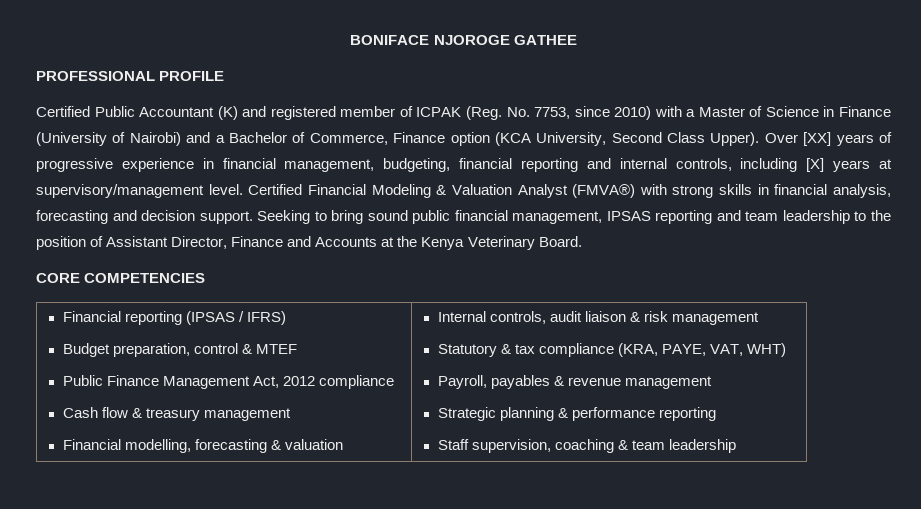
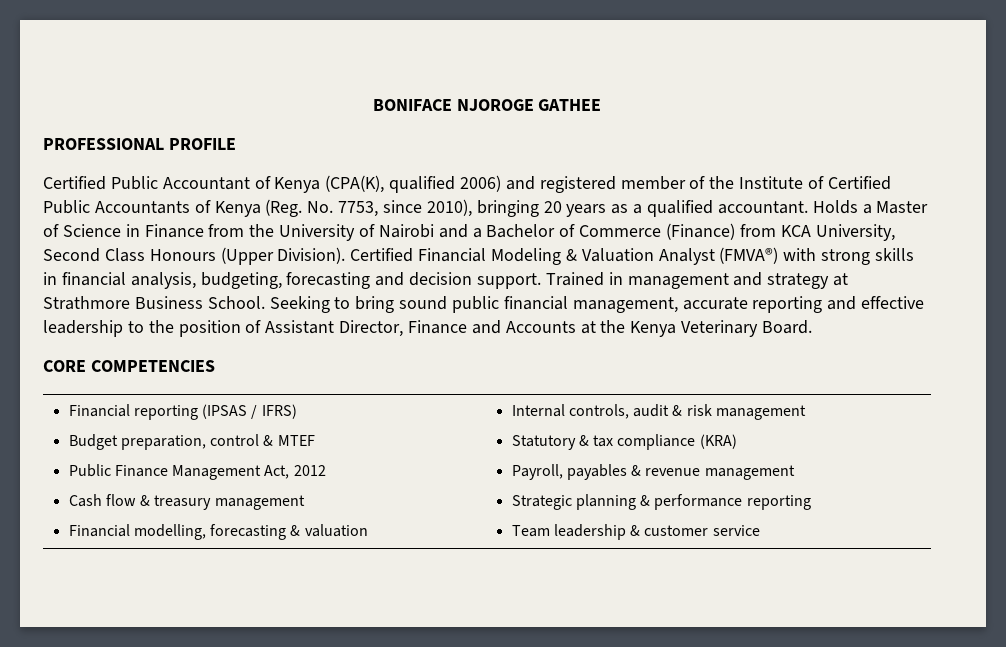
[217,106,682,120] (K) and registered member of ICPAK (Reg. No. 7753, since 2010) with -> [254,175,891,193] [43,199,858,217] of Kenya (CPA(K), qualified 2006) and registered member of the Institute of Certified Public Accountants of Kenya (Reg. No. 7753, since 2010), bringing 20 years as a qualified accountant. Holds
[36,132,893,146] [36,158,893,172] [36,184,243,198] (University of Nairobi) and a Bachelor of Commerce, Finance option (KCA University, Second Class Upper). Over [XX] years of progressive experience in financial management, budgeting, financial reporting and internal controls, including [X] years at supervisory/management level. -> [208,223,895,241] [43,247,346,265] from the University of Nairobi and a Bachelor of Commerce (Finance) from KCA University, Second Class Honours (Upper Division).
(891, 191) none -> [200,272,282,289] budgeting,
(253, 217) none -> [545,272,849,289] [43,296,265,310] Trained in management and strategy at Strathmore Business School.
[606,210,779,224] IPSAS reporting and team -> [682,296,925,313] accurate reporting and effective
[319,375,395,389] compliance -> (326, 470) none
[585,311,627,322] liaison -> (670, 410) none
[618,343,787,357] (KRA, PAYE, VAT, WHT) -> [699,434,737,449] (KRA)
[437,439,737,453] Staff supervision, coaching & team leadership -> [511,524,760,540] Team leadership & customer service

